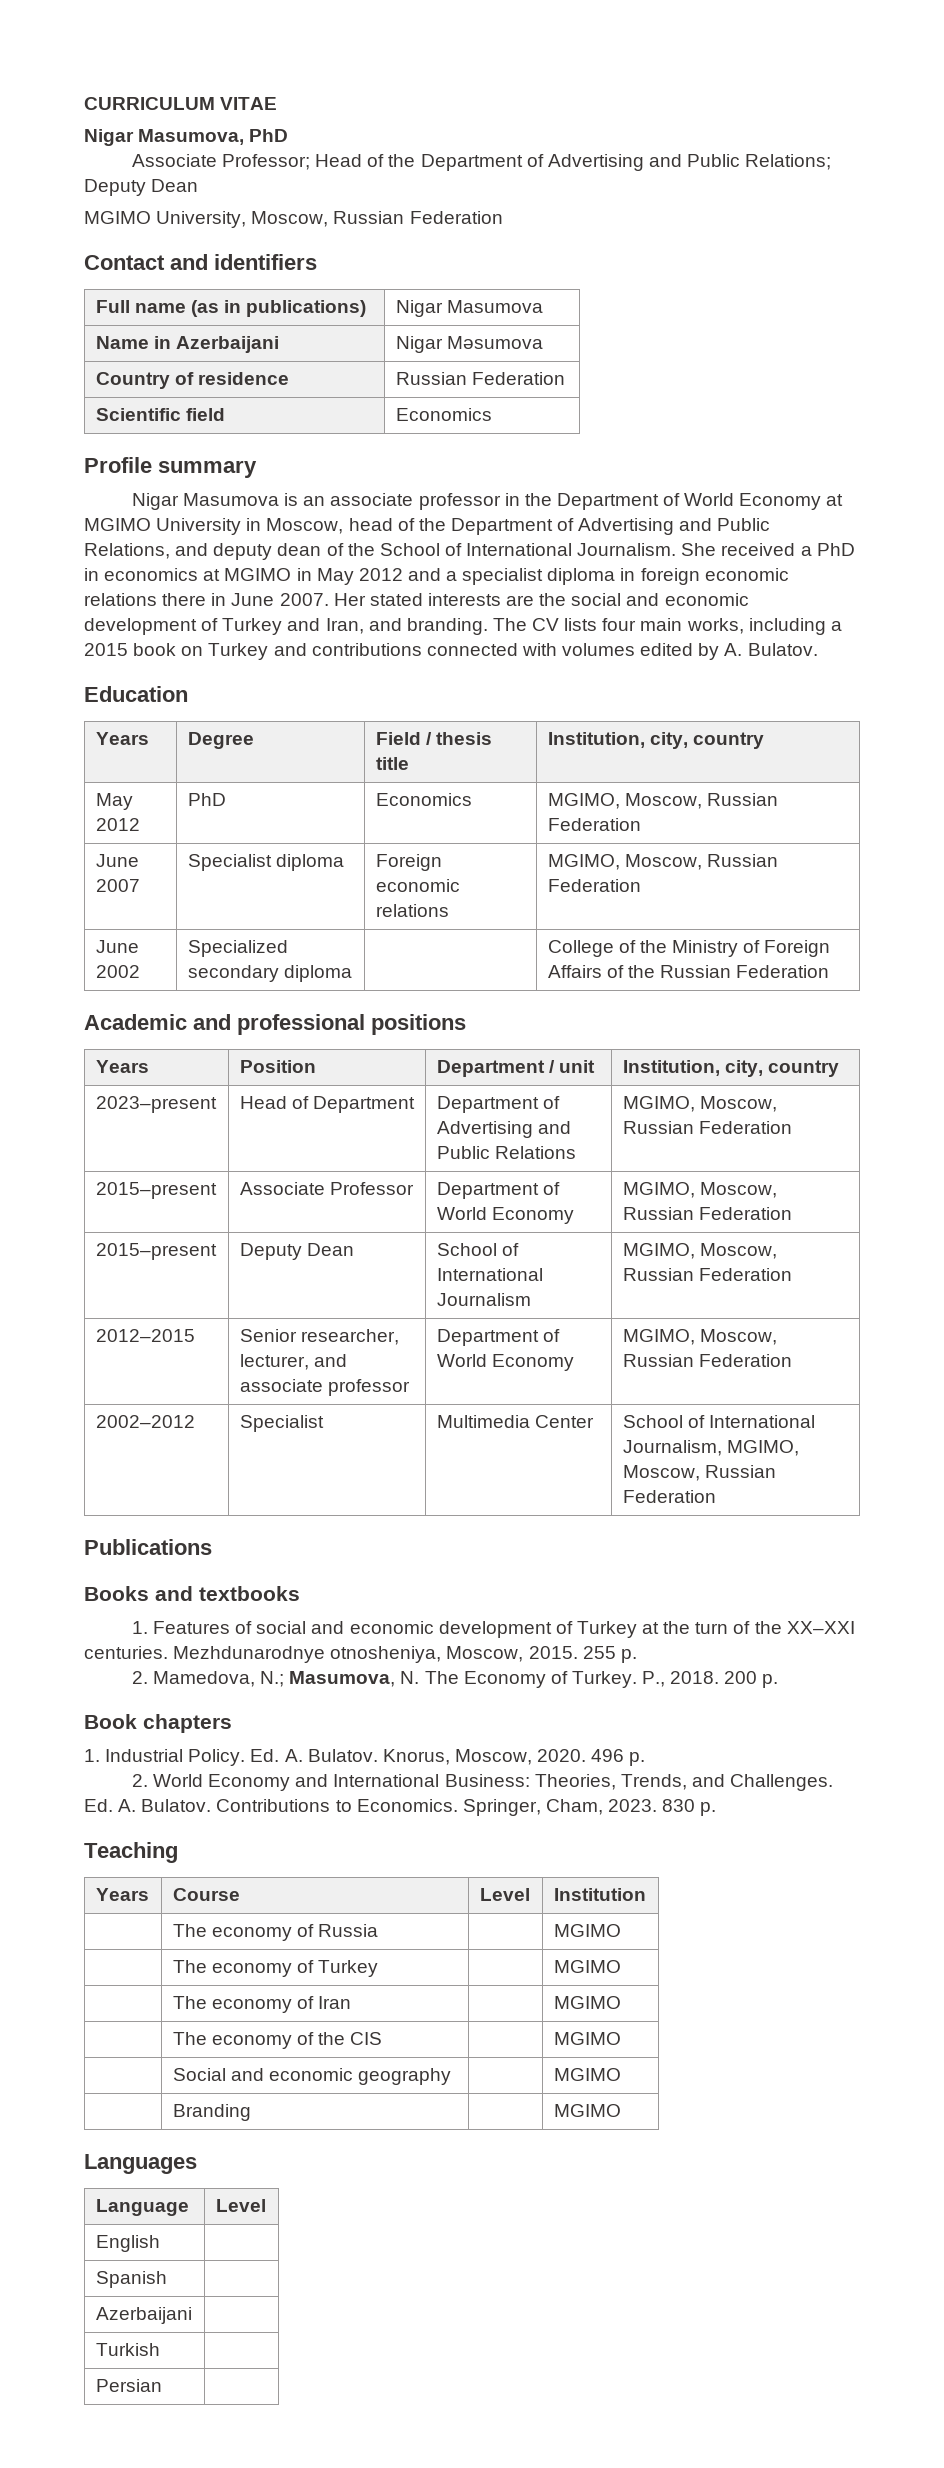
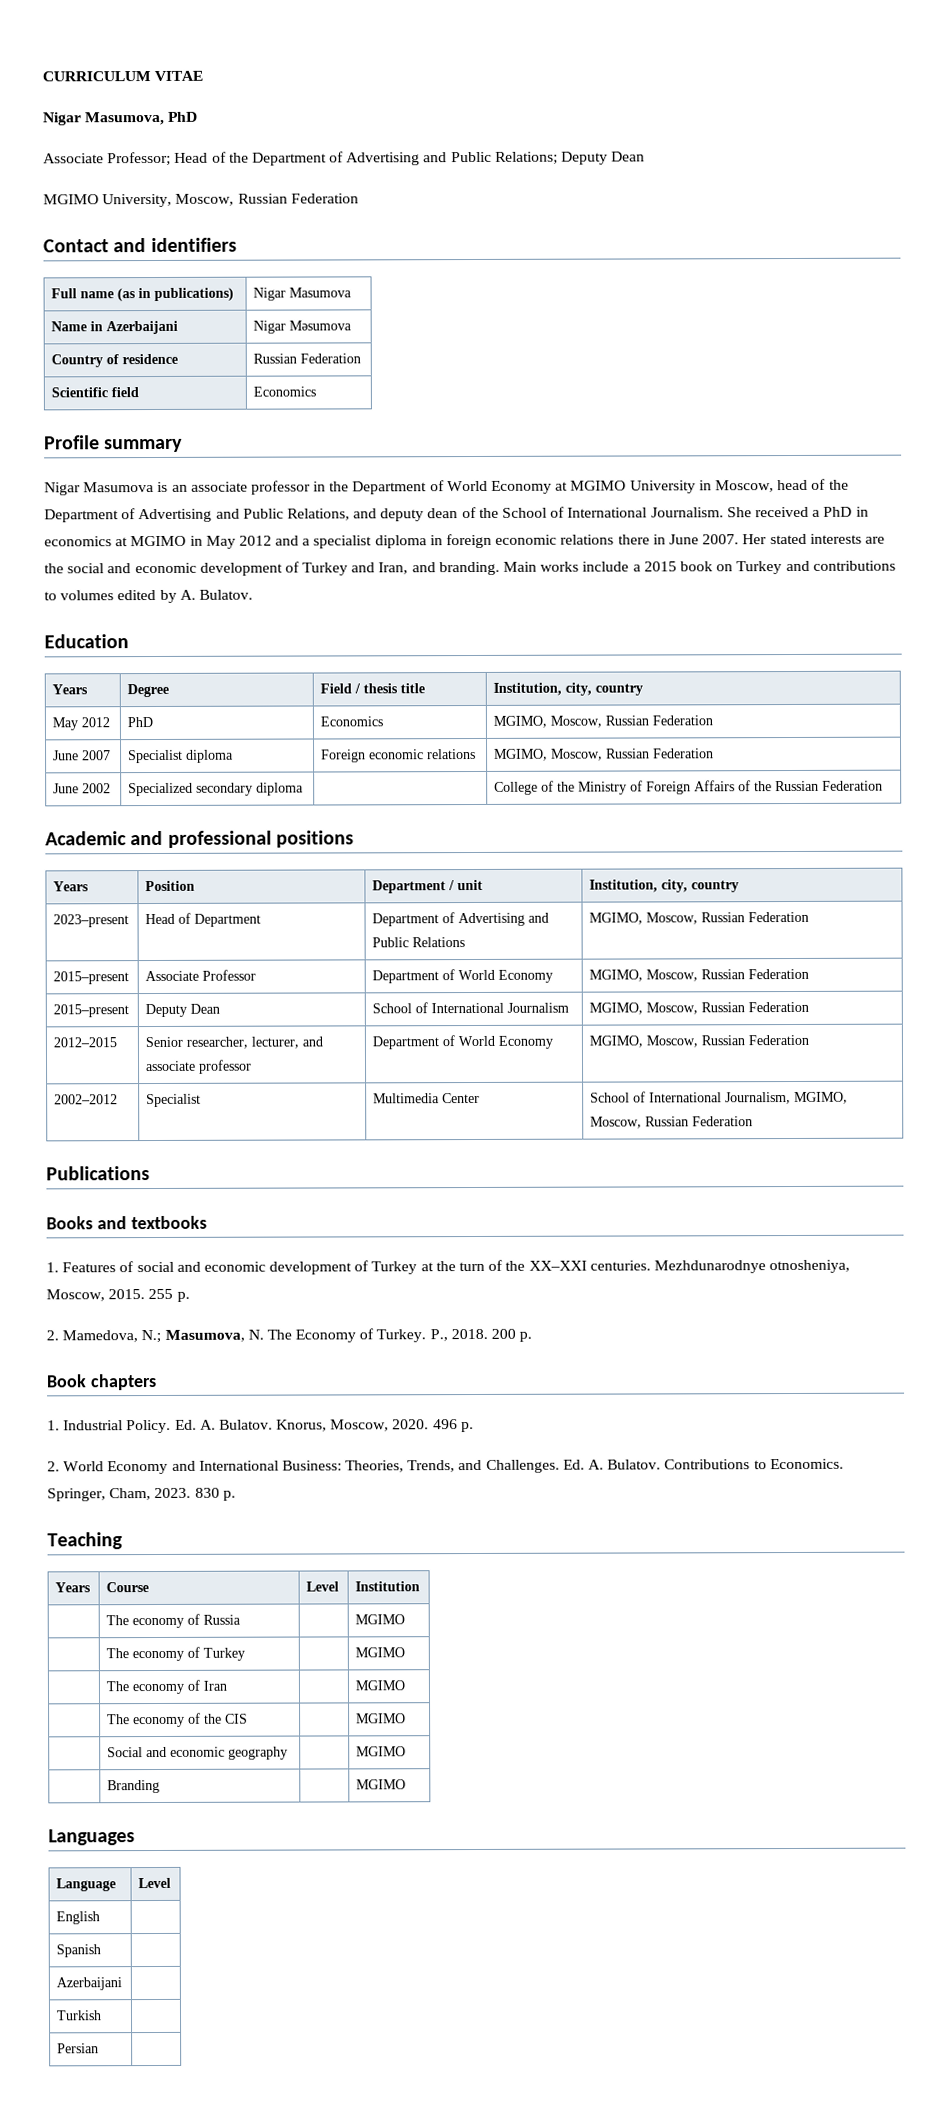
[492,618,826,635] The CV lists four main works, including -> [503,561,630,572] Main works include
[426,643,557,656] connected with -> [44,591,57,601] to

